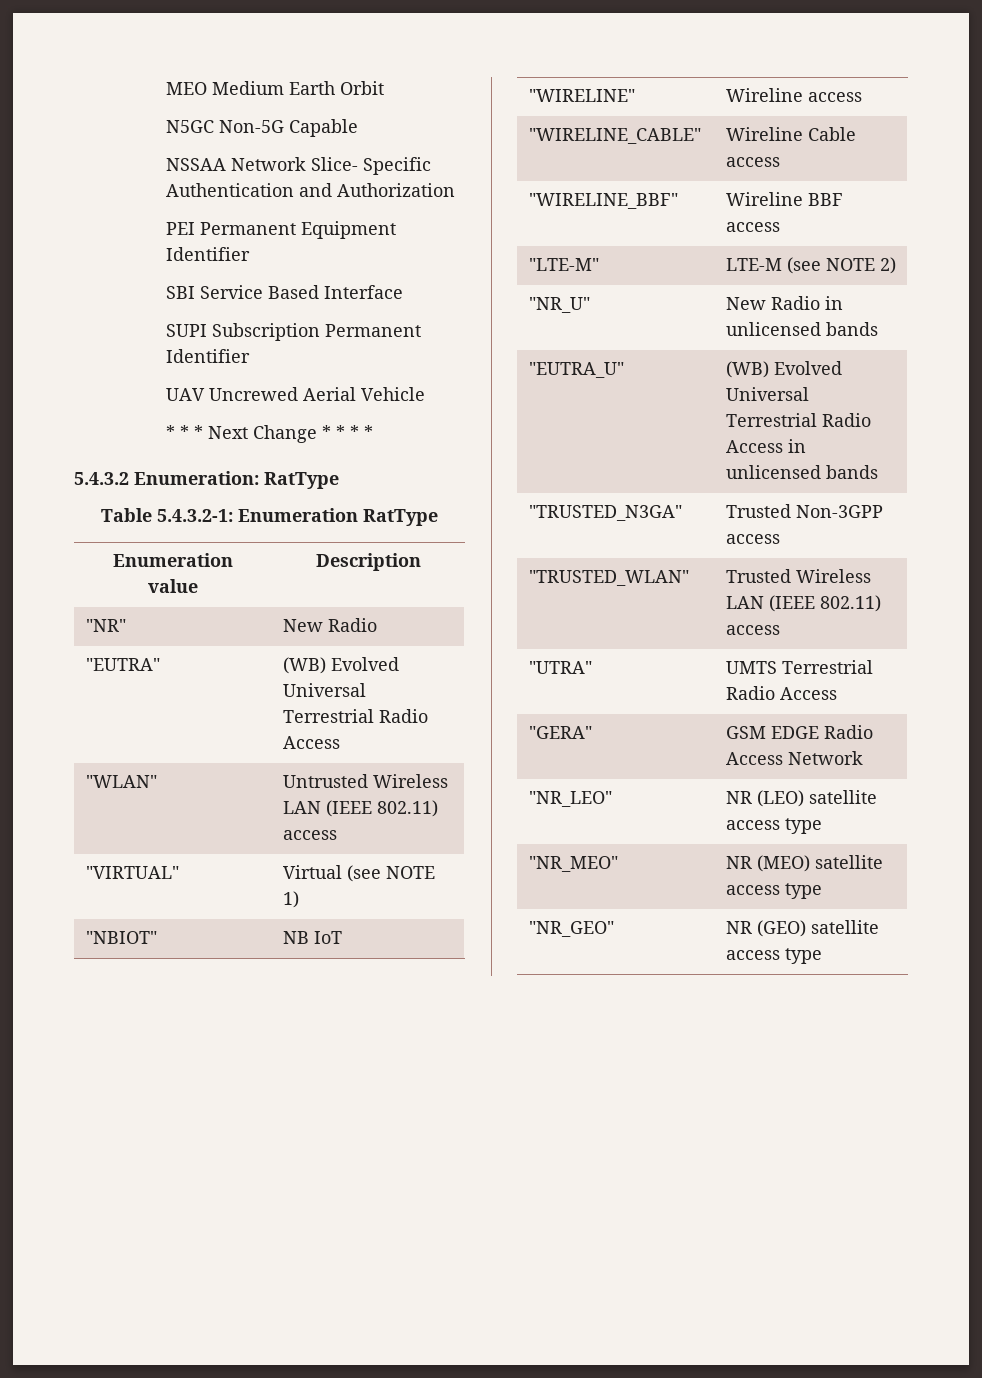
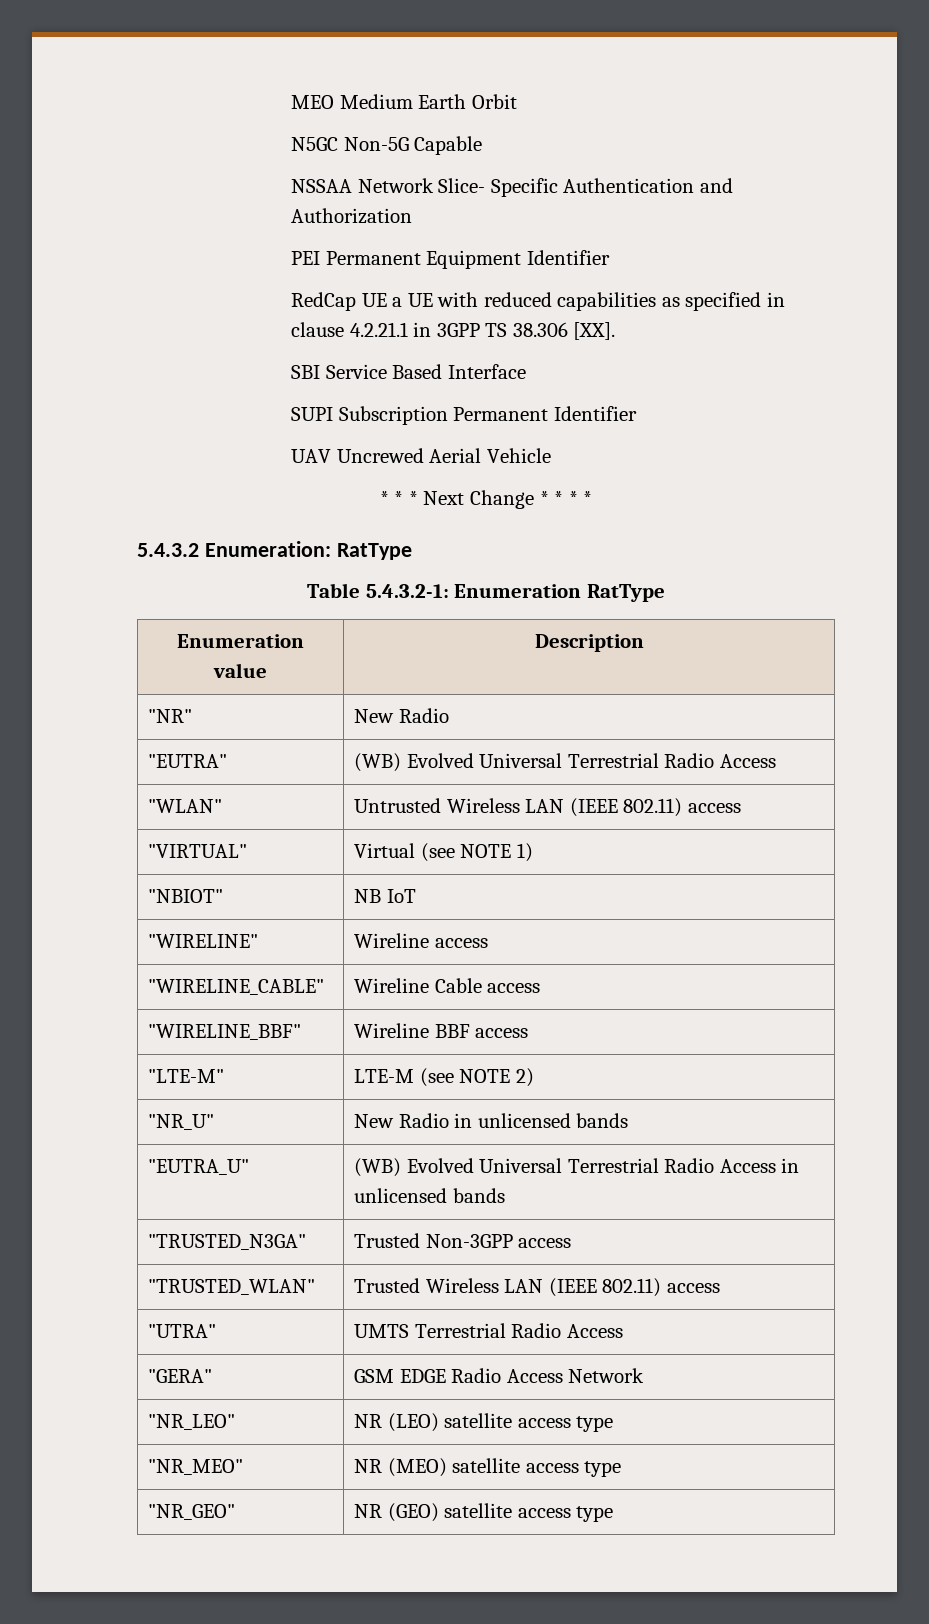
(250, 254) none -> [291,292,785,311] [291,322,616,340] // RedCap UE a UE with reduced capabilities as specified in clause 4.2.21.1 in 3GPP TS 38.306 [XX].

